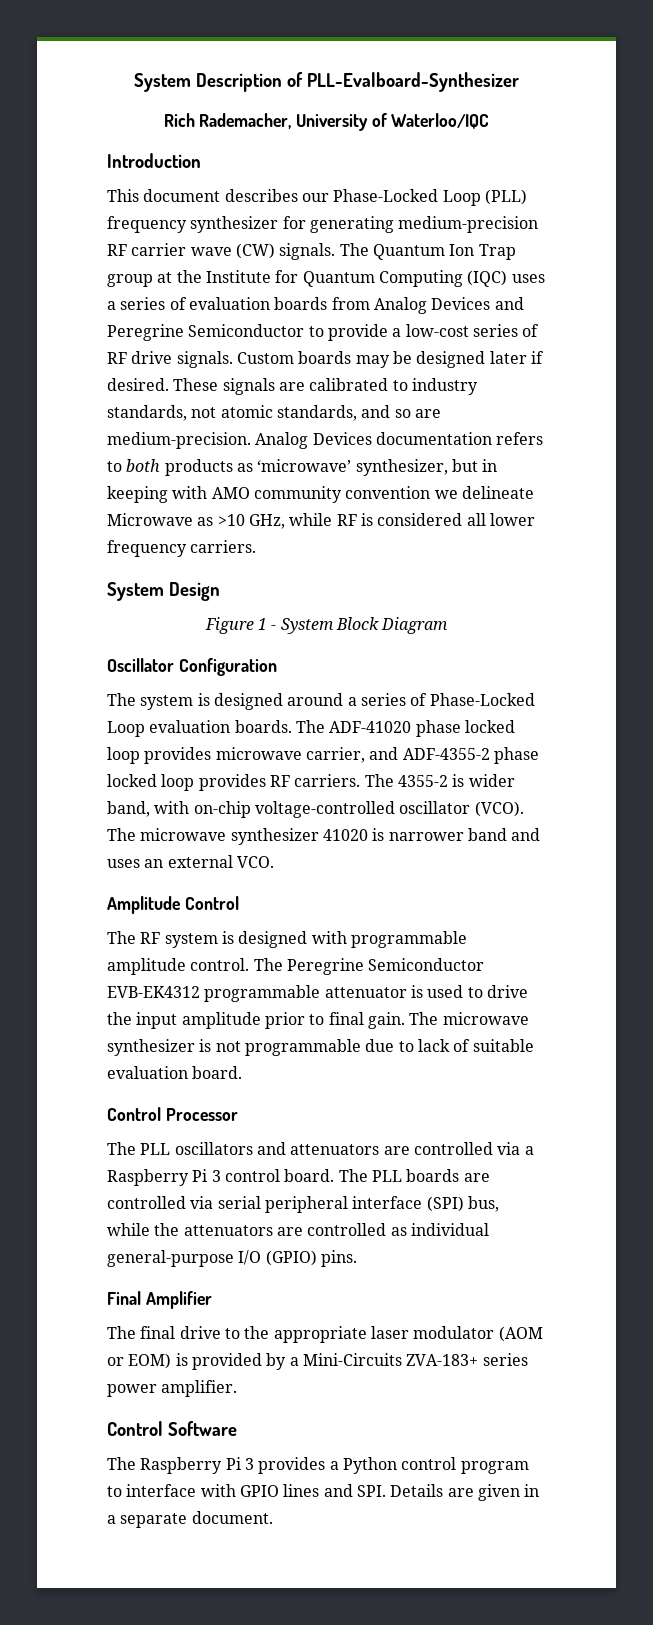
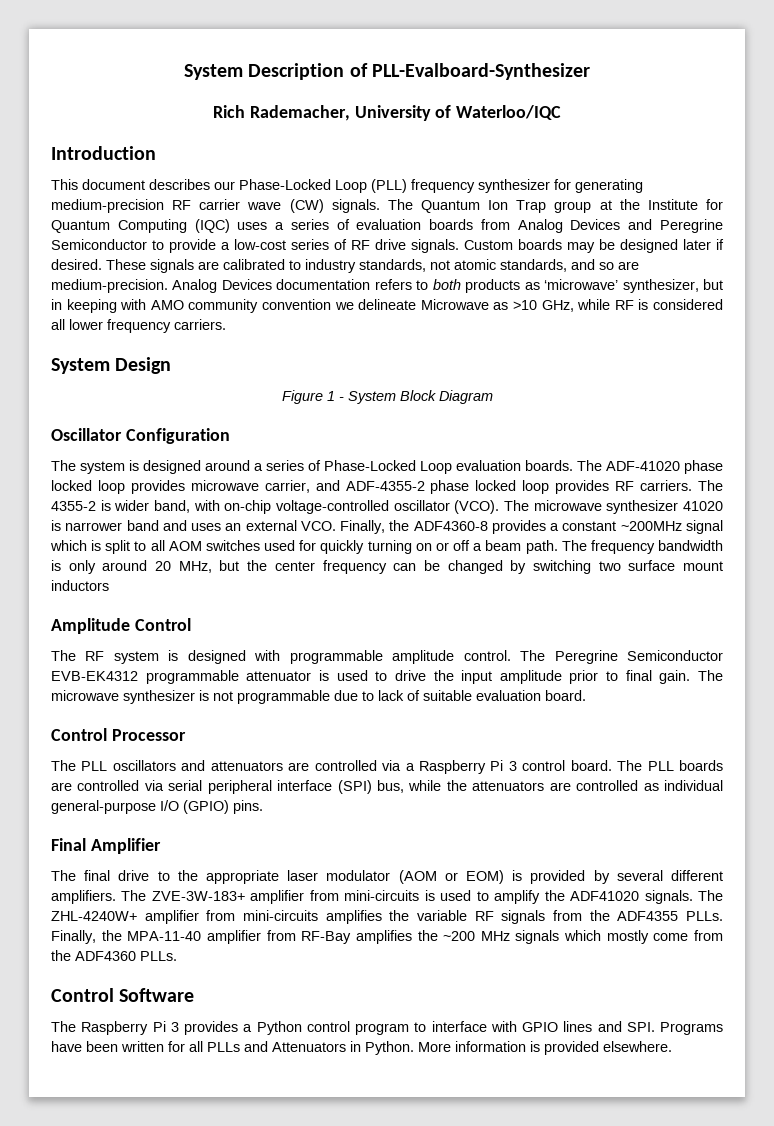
(274, 862) none -> [340,520,723,534] [50,540,723,554] [51,560,723,574] [51,580,109,591] Finally, the ADF4360-8 provides a constant ~200MHz signal which is split to all AOM switches used for quickly turning on or off a beam path. The frequency bandwidth is only around 20 MHz, but the center frequency can be changed by switching two surface mount inductors
[289,1353,528,1366] [107,1380,238,1397] a Mini-Circuits ZVA-183+ series power amplifier. -> [616,870,723,881] [51,890,723,904] [51,910,723,924] [51,930,723,944] [51,950,177,961] several different amplifiers. The ZVE-3W-183+ amplifier from mini-circuits is used to amplify the ADF41020 signals. The ZHL-4240W+ amplifier from mini-circuits amplifies the variable RF signals from the ADF4355 PLLs. Finally, the MPA-11-40 amplifier from RF-Bay amplifies the ~200 MHz signals which mostly come from the ADF4360 PLLs.
[390,1484,540,1501] [107,1511,273,1528] Details are given in a separate document. -> [660,1022,723,1035] [51,1041,672,1055] Programs have been written for all PLLs and Attenuators in Python. More information is provided elsewhere.

